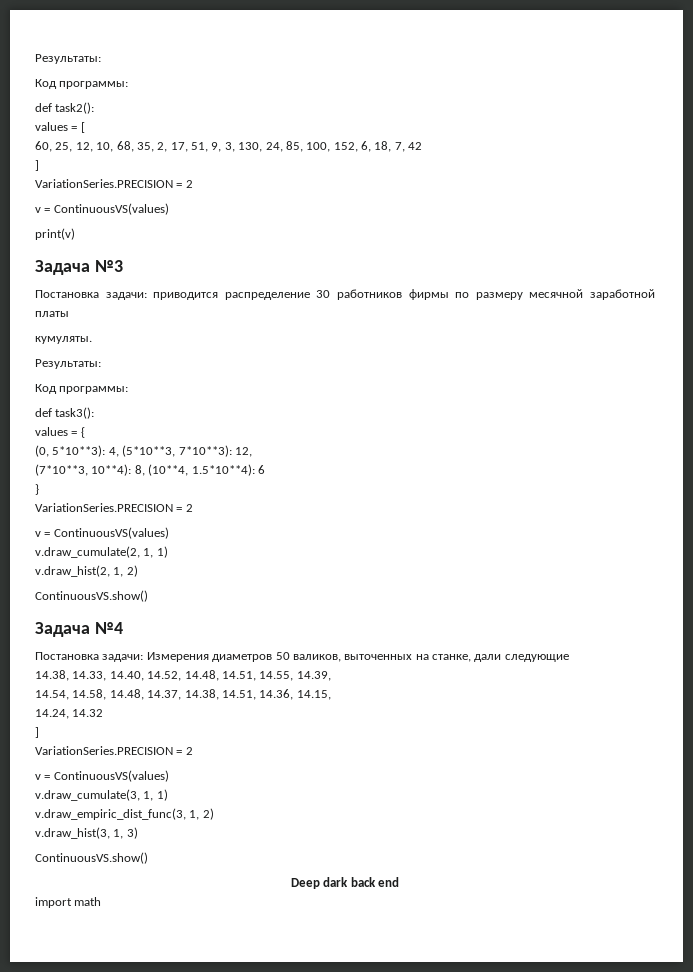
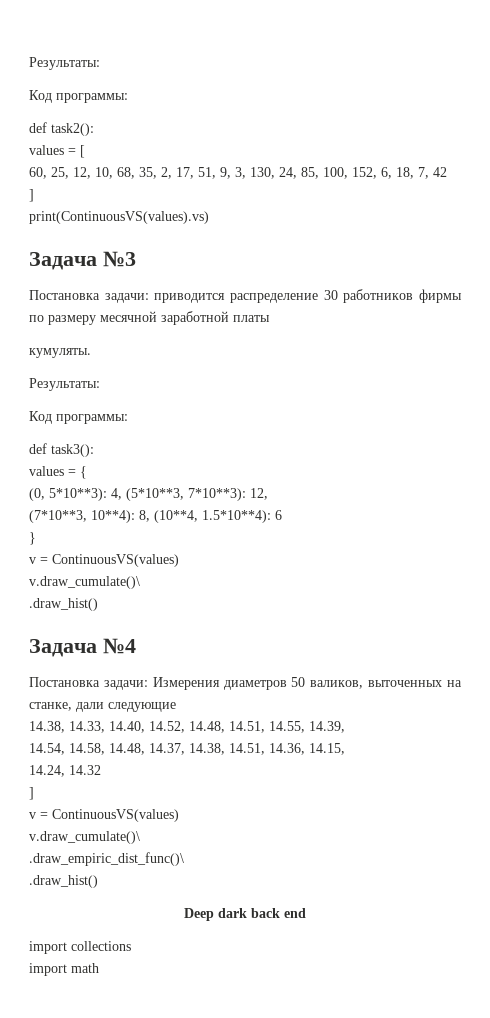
[35,179,193,188] [35,203,169,215] [35,228,75,240] VariationSeries.PRECISION = 2 // v = ContinuousVS(values) // print(v) -> [29,211,209,224] print(ContinuousVS(values).vs)
[35,503,193,512] [35,527,169,539] [35,546,168,558] [35,565,138,577] [35,590,148,602] // VariationSeries.PRECISION = 2 // v = ContinuousVS(values) // v.draw_cumulate(2, 1, 1) // v.draw_hist(2, 1, 2) // ContinuousVS.show() -> [29,554,179,567] [29,576,140,589] [29,598,98,611] // v = ContinuousVS(values) // v.draw_cumulate()\ // .draw_hist()
[35,746,193,755] [35,770,169,782] [35,789,168,801] [35,808,214,820] [35,827,138,839] [35,852,148,864] // VariationSeries.PRECISION = 2 // v = ContinuousVS(values) // v.draw_cumulate(3, 1, 1) // v.draw_empiric_dist_func(3, 1, 2) // v.draw_hist(3, 1, 3) // ContinuousVS.show() -> [29,809,179,822] [29,831,140,844] [29,852,184,866] [29,875,98,888] // v = ContinuousVS(values) // v.draw_cumulate()\ // .draw_empiric_dist_func()\ // .draw_hist()
(400, 882) none -> [29,941,131,954] // import collections

